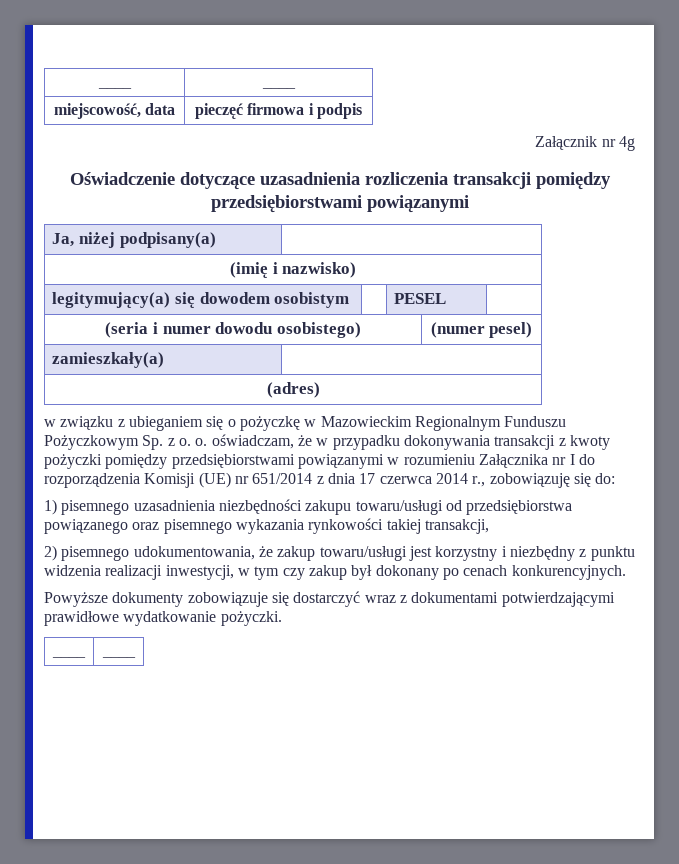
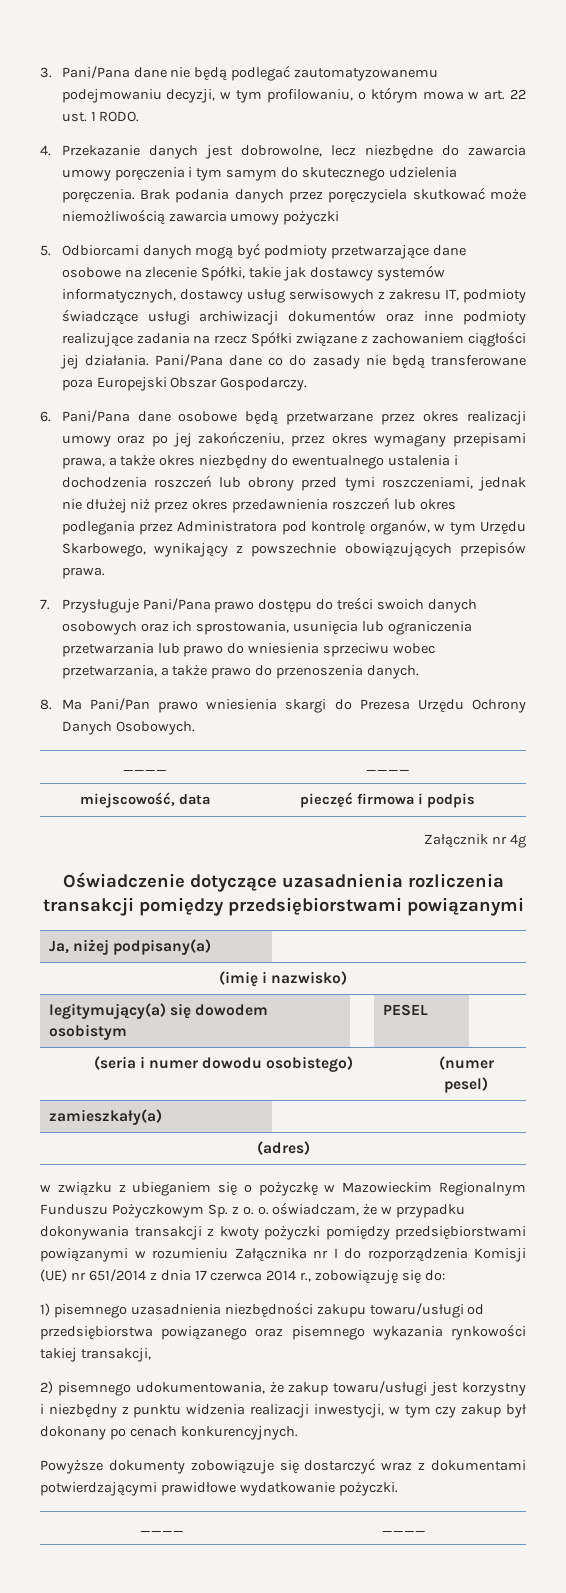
(97, 88) none -> [40,65,439,81] [61,87,526,103] [61,111,140,122] [40,145,526,159] [61,167,458,181] [61,187,526,203] [61,209,340,225] [40,243,467,259] [61,265,446,281] [61,289,526,303] [61,309,526,325] [61,331,526,347] [59,354,526,369] [61,377,308,391] [40,410,526,425] [61,431,526,447] [61,455,458,469] [61,475,526,491] [61,497,456,513] [61,519,526,535] [61,541,526,557] [61,567,105,579] [40,597,478,613] [61,621,473,635] [61,643,436,657] [61,665,420,679] [40,698,526,713] [61,721,195,735] 3. Pani/Pana dane nie będą podlegać zautomatyzowanemu podejmowaniu decyzji, w tym profilowaniu, o którym mowa w art. 22 ust. 1 RODO. // 4. Przekazanie danych jest dobrowolne, lecz niezbędne do zawarcia umowy poręczenia i tym samym do skutecznego udzielenia poręczenia. Brak podania danych przez poręczyciela skutkować może niemożliwością zawarcia umowy pożyczki // 5. Odbiorcami danych mogą być podmioty przetwarzające dane osobowe na zlecenie Spółki, takie jak dostawcy systemów informatycznych, dostawcy usług serwisowych z zakresu IT, podmioty świadczące usługi archiwizacji dokumentów oraz inne podmioty realizujące zadania na rzecz Spółki związane z zachowaniem ciągłości jej działania. Pani/Pana dane co do zasady nie będą transferowane poza Europejski Obszar Gospodarczy. // 6. Pani/Pana dane osobowe będą przetwarzane przez okres realizacji umowy oraz po jej zakończeniu, przez okres wymagany przepisami prawa, a także okres niezbędny do ewentualnego ustalenia i dochodzenia roszczeń lub obrony przed tymi roszczeniami, jednak nie dłużej niż przez okres przedawnienia roszczeń lub okres podlegania przez Administratora pod kontrolę organów, w tym Urzędu Skarbowego, wynikający z powszechnie obowiązujących przepisów prawa. // 7. Przysługuje Pani/Pana prawo dostępu do treści swoich danych osobowych oraz ich sprostowania, usunięcia lub ograniczenia przetwarzania lub prawo do wniesienia sprzeciwu wobec przetwarzania, a także prawo do przenoszenia danych. // 8. Ma Pani/Pan prawo wniesienia skargi do Prezesa Urzędu Ochrony Danych Osobowych. //

